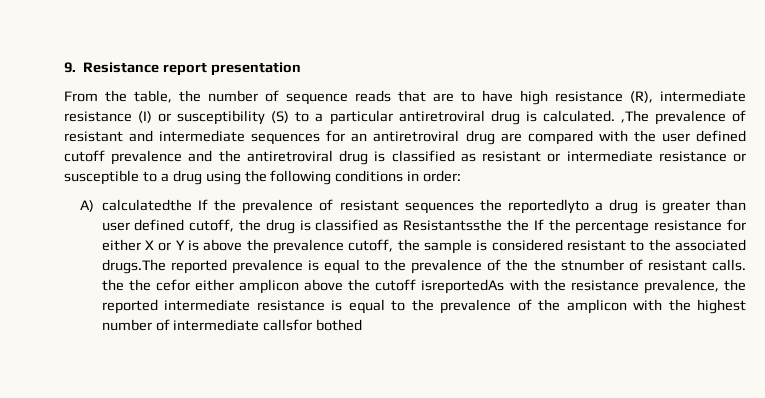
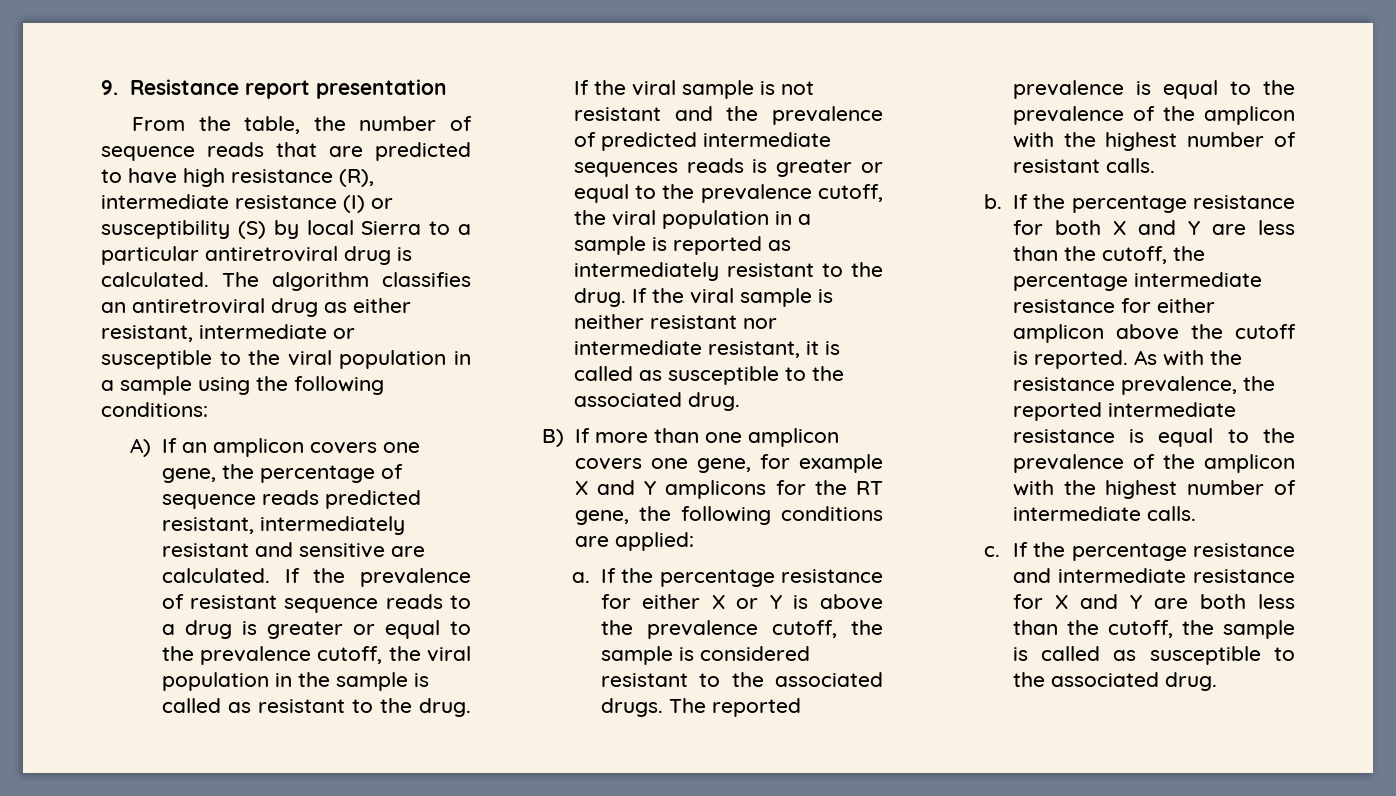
(454, 97) none -> [375,142,471,161] predicted
(290, 117) none -> [273,220,422,239] by local Sierra
[620,110,746,125] [64,130,747,145] [64,150,746,165] [64,170,462,185] [80,199,192,212] ,The prevalence of resistant and intermediate sequences for an antiretroviral drug are compared with the user defined cutoff prevalence and the antiretroviral drug is classified as resistant or intermediate resistance or susceptible to a drug using the following conditions in order: // A) calculatedthe -> [222,272,471,291] [101,298,411,317] [101,324,355,342] [101,350,471,369] [101,376,384,395] [101,402,208,417] [130,438,420,457] [161,464,403,483] [161,490,421,509] [161,516,405,535] [161,542,425,558] [161,568,270,583] The algorithm classifies an antiretroviral drug as either resistant, intermediate or susceptible to the viral population in a sample using the following conditions: // A) If an amplicon covers one gene, the percentage of sequence reads predicted resistant, intermediately resistant and sensitive are calculated.
[404,199,590,214] sequences the reportedlyto -> [284,594,471,613] sequence reads to
[715,199,746,211] [101,219,529,234] than user defined cutoff, the drug is classified as Resistantssthe the -> [352,620,471,639] [161,646,471,665] [161,672,429,691] [161,698,471,717] [573,80,814,99] [573,106,883,125] [573,132,831,151] [573,158,883,177] [573,184,883,203] [573,210,811,229] [573,236,791,255] [573,262,883,281] [573,288,833,307] [573,314,777,329] [573,340,840,358] [573,366,844,385] [573,392,740,411] [542,428,839,447] [574,454,883,473] [574,480,883,499] [574,506,883,525] [574,532,694,551] [571,572,590,583] or equal to the prevalence cutoff, the viral population in the sample is called as resistant to the drug. If the viral sample is not resistant and the prevalence of predicted intermediate sequences reads is greater or equal to the prevalence cutoff, the viral population in a sample is reported as intermediately resistant to the drug. If the viral sample is neither resistant nor intermediate resistant, it is called as susceptible to the associated drug. // B) If more than one amplicon covers one gene, for example X and Y amplicons for the RT gene, the following conditions are applied: // a.
[101,259,166,274] drugs.The -> [600,698,706,717] drugs. The
[533,259,746,271] [101,279,190,291] the stnumber of resistant calls. the the cefor -> [1204,106,1295,125] [1012,132,1296,151] [1012,158,1155,173] [983,194,1295,213] [1012,220,1295,235] [1012,246,1205,264] [1012,272,1262,291] [1012,298,1151,313] amplicon with the highest number of resistant calls. // b. If the percentage resistance for both X and Y are less than the cutoff, the percentage intermediate resistance for
[421,279,505,294] isreportedAs -> [1012,350,1157,369] is reported. As
[263,319,363,331] callsfor bothed -> [1146,506,1196,521] [983,542,1295,561] [1012,568,1295,583] [1012,594,1295,609] [1012,620,1295,639] [1012,646,1295,665] [1012,672,1217,691] calls. // c. If the percentage resistance and intermediate resistance for X and Y are both less than the cutoff, the sample is called as susceptible to the associated drug.

